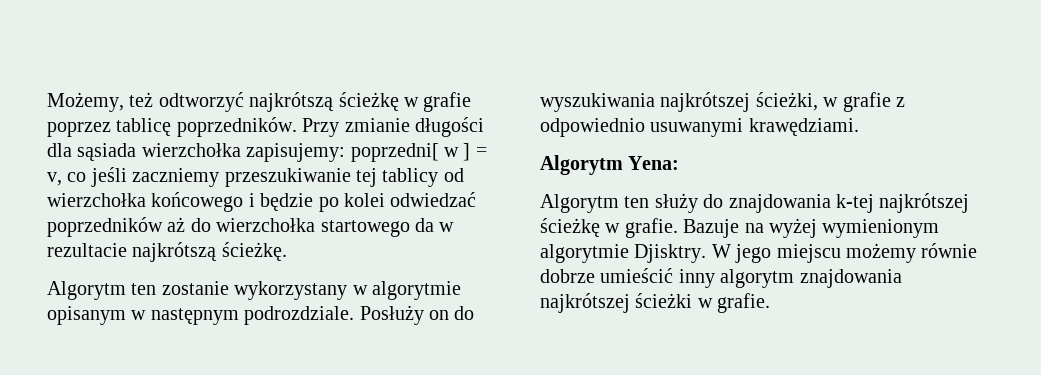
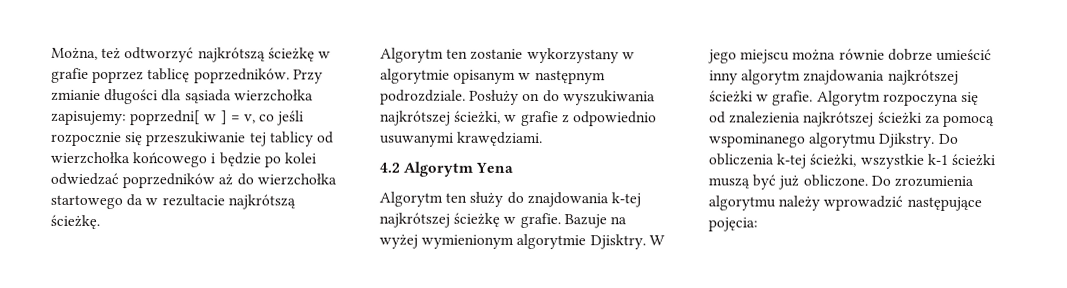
[47,92,124,112] Możemy, -> [51,47,98,61] Można,
[132,168,220,187] zaczniemy -> [50,131,144,147] rozpocznie się
[540,155,680,175] Algorytm Yena: -> [379,161,514,177] 4.2 Algorytm Yena
[846,243,916,263] możemy -> [792,49,837,61] można
(771, 303) none -> [816,90,979,106] [709,111,995,128] [708,132,959,148] [708,153,995,169] [708,174,974,190] [708,195,982,212] [708,217,758,232] Algorytm rozpoczyna się od znalezienia najkrótszej ścieżki za pomocą wspominanego algorytmu Djikstry. Do obliczenia k-tej ścieżki, wszystkie k-1 ścieżki muszą być już obliczone. Do zrozumienia algorytmu należy wprowadzić następujące pojęcia:

